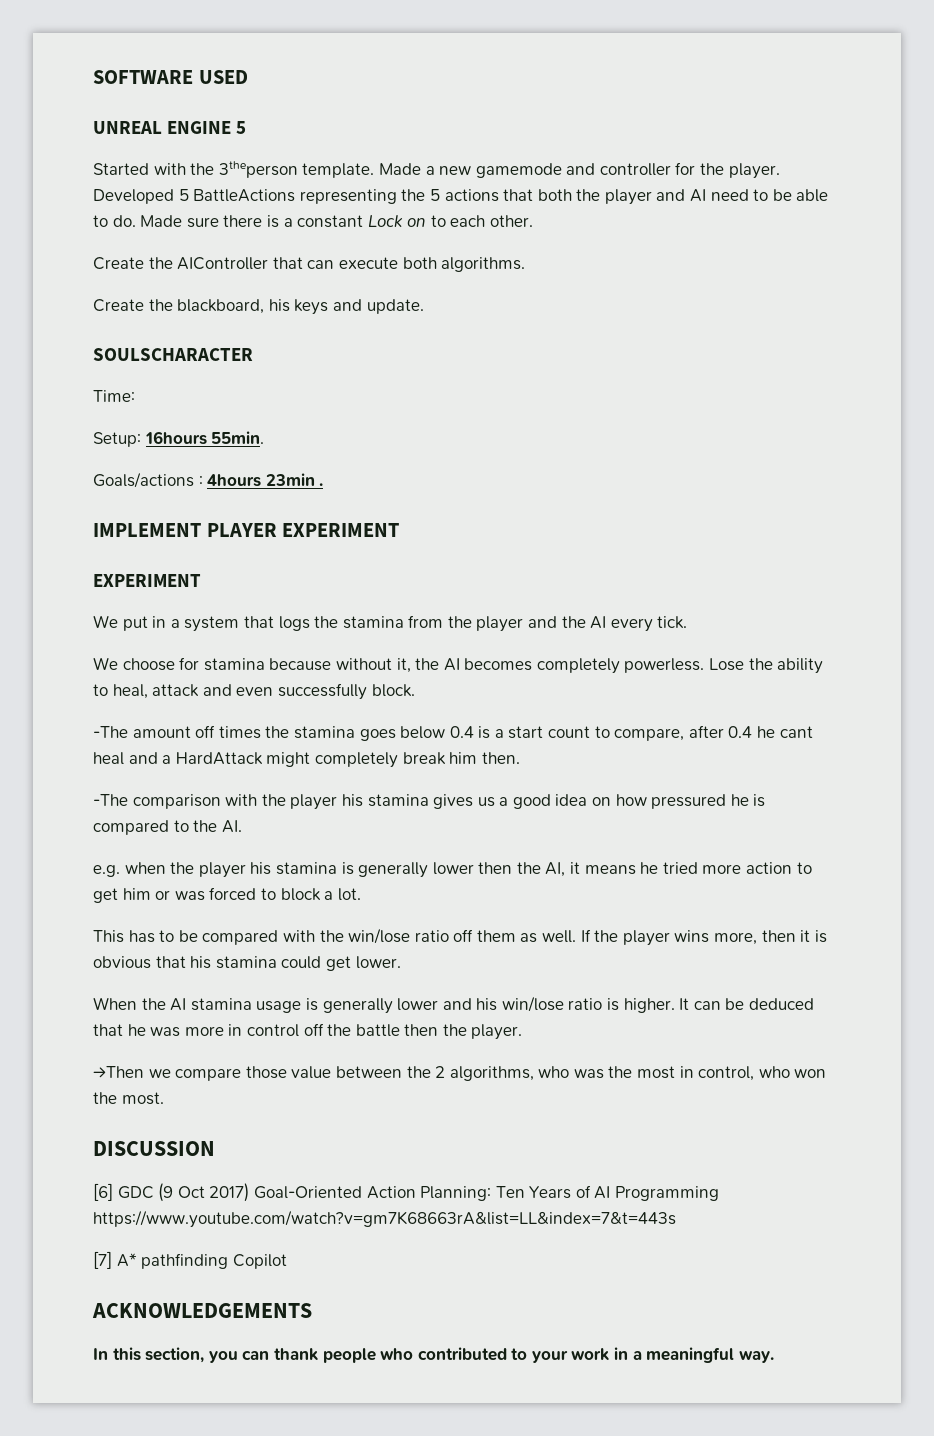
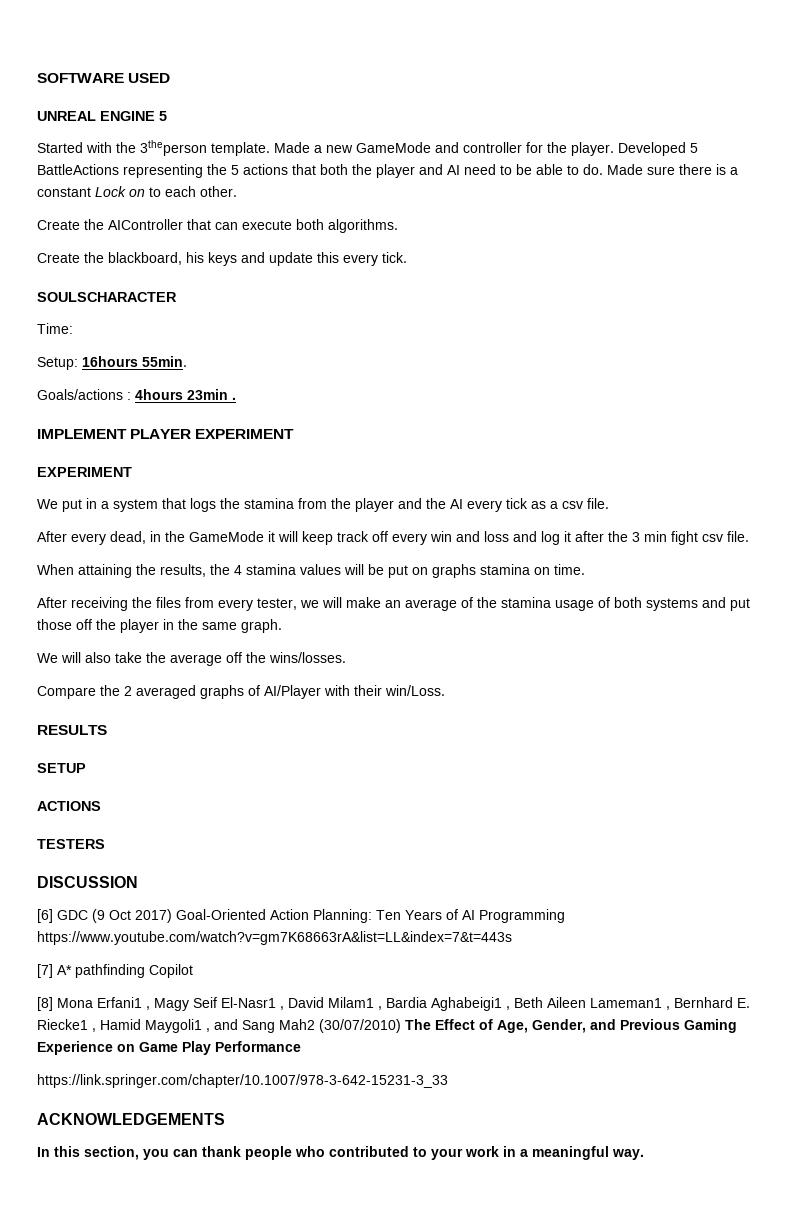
[475,163,562,178] gamemode -> [356,142,431,153] GameMode
[366,299,424,314] update. -> [269,252,407,266] update this every tick.
[657,616,688,629] [93,657,824,674] [93,683,415,700] [93,725,813,741] [93,752,520,768] [93,794,766,810] [93,820,242,835] [93,862,812,878] [93,887,361,903] [93,928,827,946] [93,956,401,971] [93,996,815,1014] [93,1023,523,1040] [93,1066,827,1081] [93,1092,164,1105] tick. // We choose for stamina because without it, the AI becomes completely powerless. Lose the ability to heal, attack and even successfully block. // -The amount off times the stamina goes below 0.4 is a start count to compare, after 0.4 he cant heal and a HardAttack might completely break him then. // -The comparison with the player his stamina gives us a good idea on how pressured he is compared to the AI. // e.g. when the player his stamina is generally lower then the AI, it means he tried more action to get him or was forced to block a lot. // This has to be compared with the win/lose ratio off them as well. If the player wins more, then it is obvious that his stamina could get lower. // When the AI stamina usage is generally lower and his win/lose ratio is higher. It can be deduced that he was more in control off the battle then the player. // →Then we compare those value between the 2 algorithms, who was the most in control, who won the most. -> [506,498,609,509] [37,531,749,545] [37,564,585,578] [37,597,750,611] [37,619,282,633] [37,652,346,666] [37,685,445,699] [37,725,107,735] [37,763,86,773] [37,801,101,811] [37,839,105,849] tick as a csv file. // After every dead, in the GameMode it will keep track off every win and loss and log it after the 3 min fight csv file. // When attaining the results, the 4 stamina values will be put on graphs stamina on time. // After receiving the files from every tester, we will make an average of the stamina usage of both systems and put those off the player in the same graph. // We will also take the average off the wins/losses. // Compare the 2 averaged graphs of AI/Player with their win/Loss. // RESULTS // SETUP // ACTIONS // TESTERS
(287, 1261) none -> [37,997,750,1011] [37,1019,737,1033] [37,1041,301,1055] [37,1074,448,1088] // [8] Mona Erfani1 , Magy Seif El-Nasr1 , David Milam1 , Bardia Aghabeigi1 , Beth Aileen Lameman1 , Bernhard E. Riecke1 , Hamid Maygoli1 , and Sang Mah2 (30/07/2010) The Effect of Age, Gender, and Previous Gaming Experience on Game Play Performance // https://link.springer.com/chapter/10.1007/978-3-642-15231-3_33

